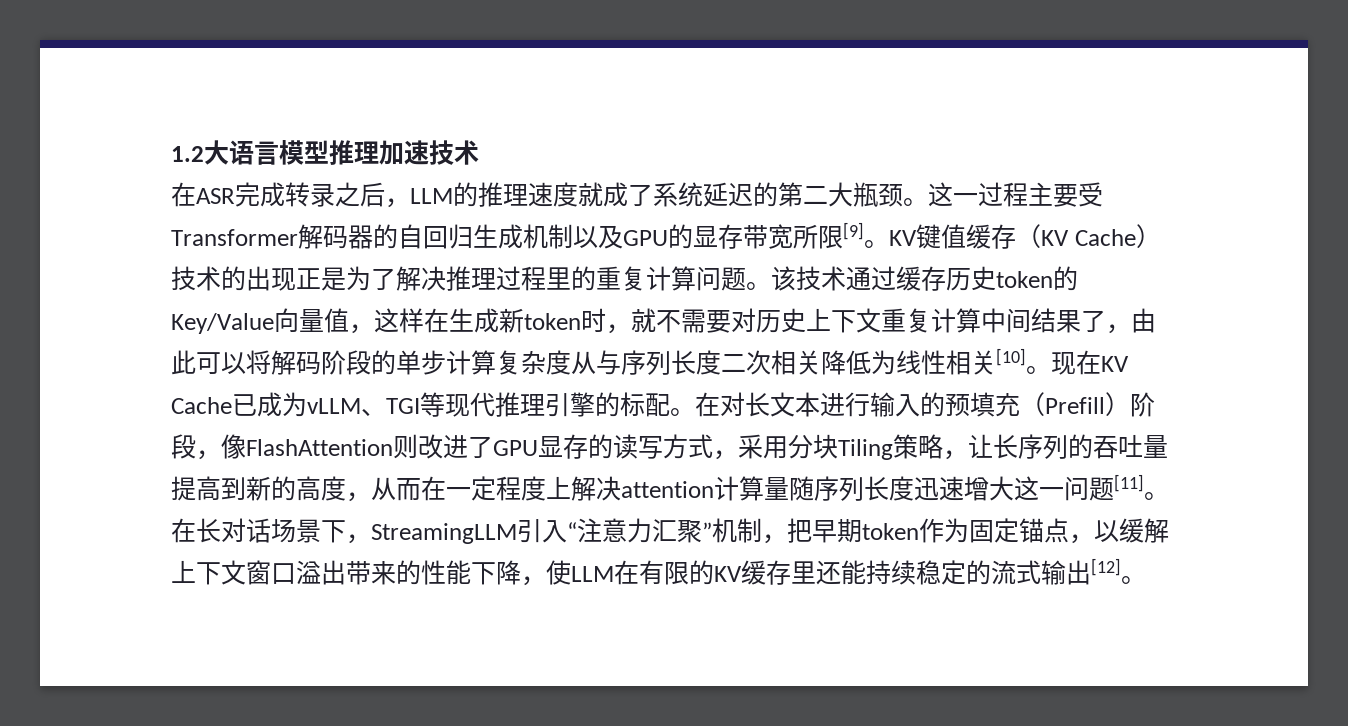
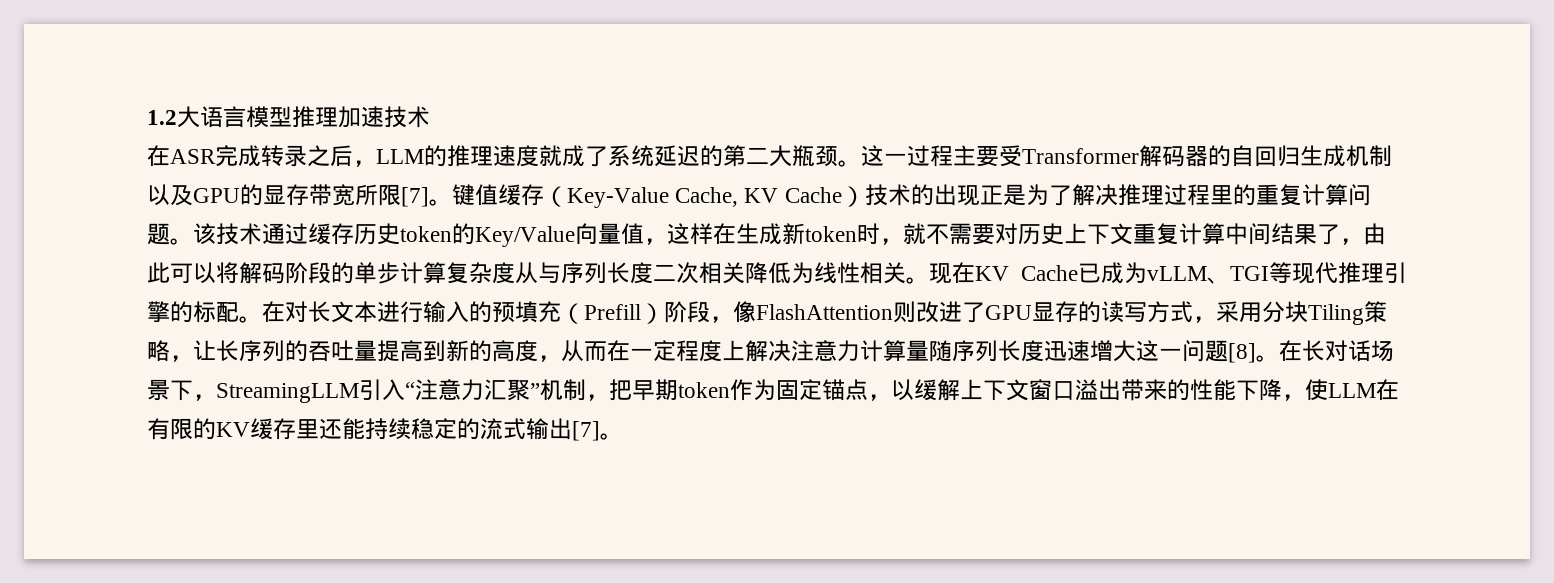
[843,222,864,240] [864,230,917,248] [9]。KV -> [401,187,452,207] [7]。
(1041, 236) none -> [567,187,739,208] Key-Value Cache,
[996,348,1026,366] [10] -> (906, 273) none
[621,481,714,498] attention -> [791,340,860,362] 注意力
[1114,474,1144,492] [11] -> [1228,343,1256,363] [8]
[1091,558,1121,576] [12] -> [572,421,600,441] [7]

